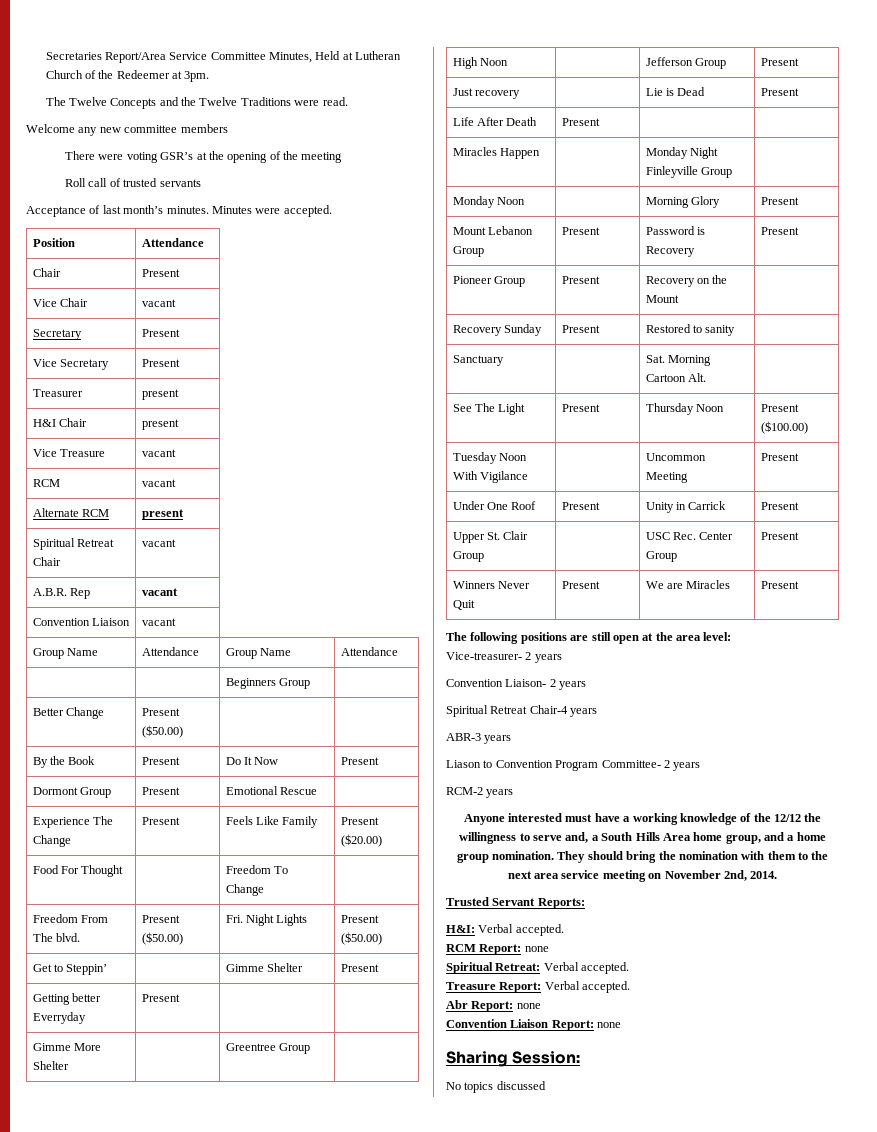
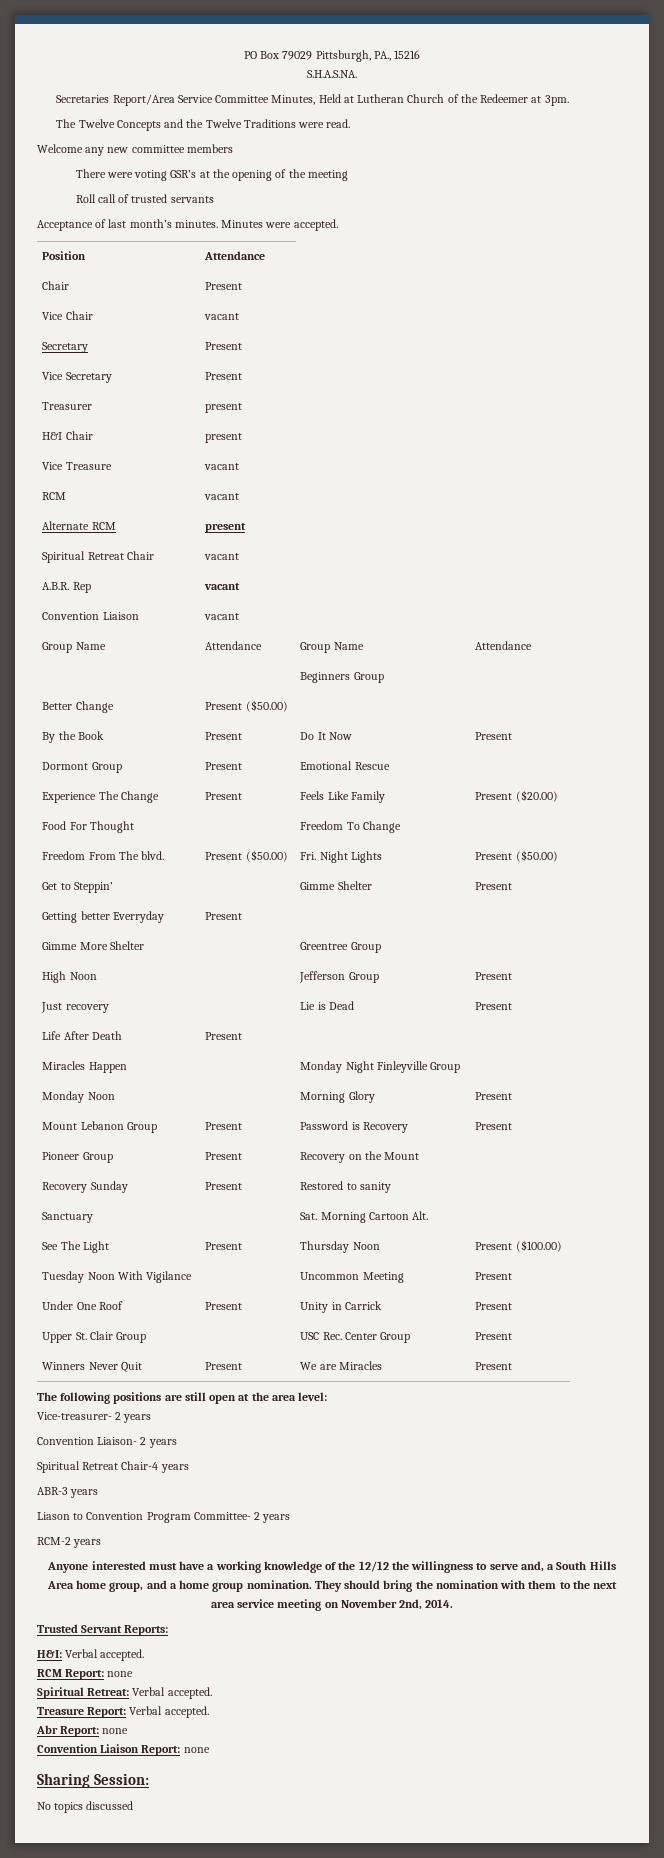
(45, 56) none -> [243,50,421,62] [307,70,357,78] PO Box 79029 Pittsburgh, PA., 15216 // S.H.A.S.NA. //

